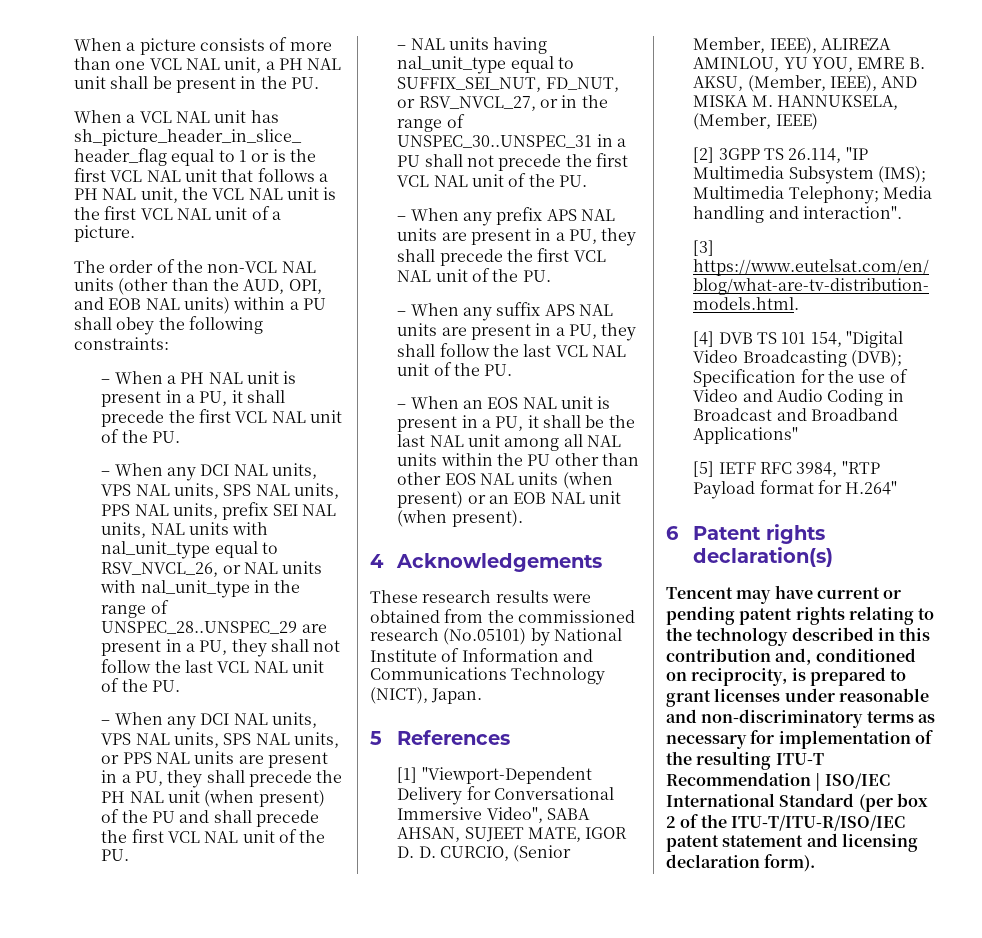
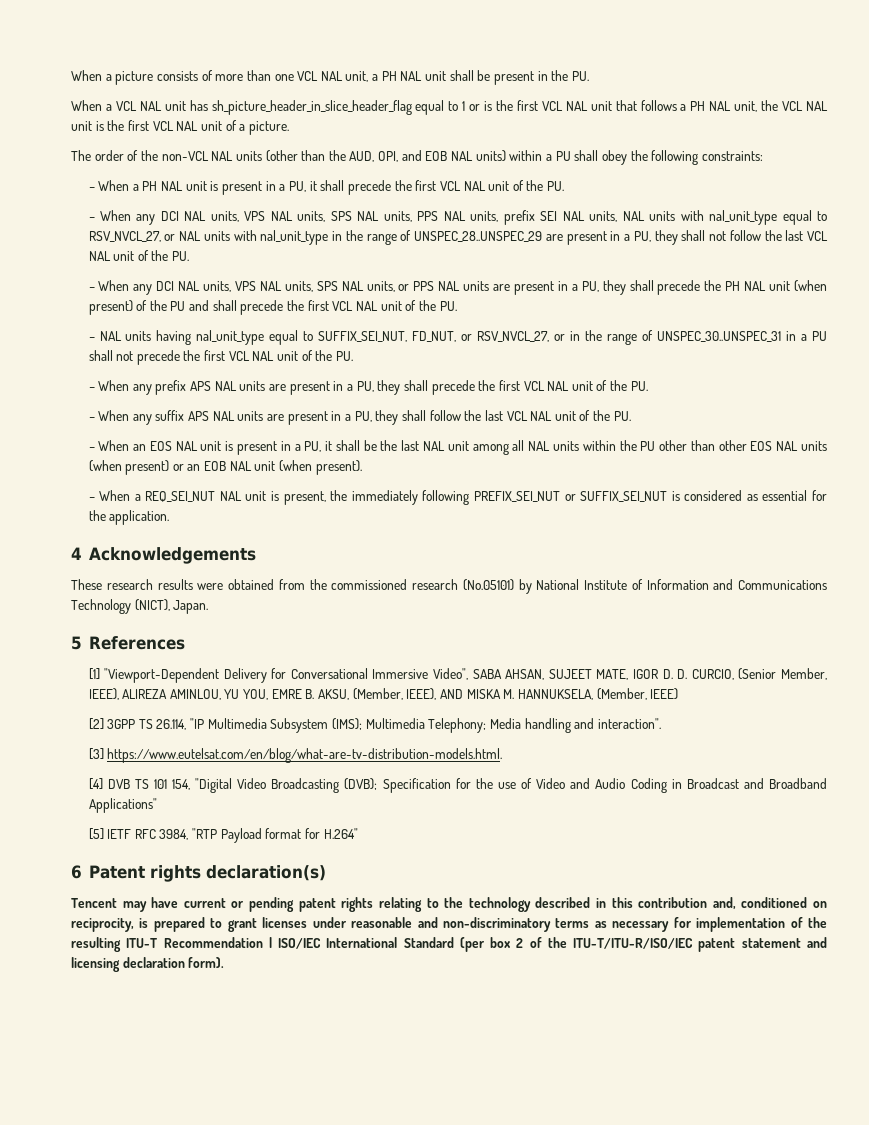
[101,562,219,577] RSV_NVCL_26, -> [88,231,161,242] RSV_NVCL_27,
(523, 518) none -> [88,490,827,505] [88,510,170,525] // – When a REQ_SEI_NUT NAL unit is present, the immediately following PREFIX_SEI_NUT or SUFFIX_SEI_NUT is considered as essential for the application.

